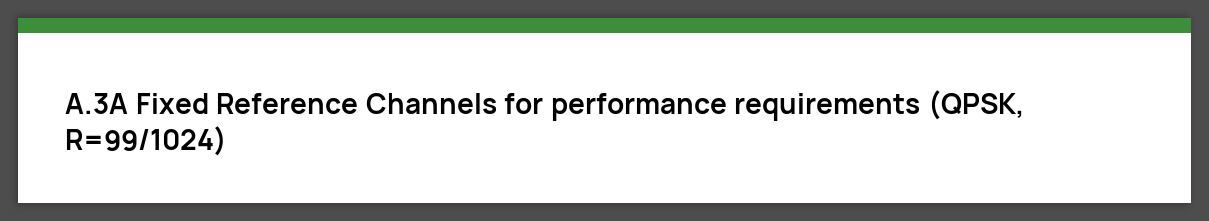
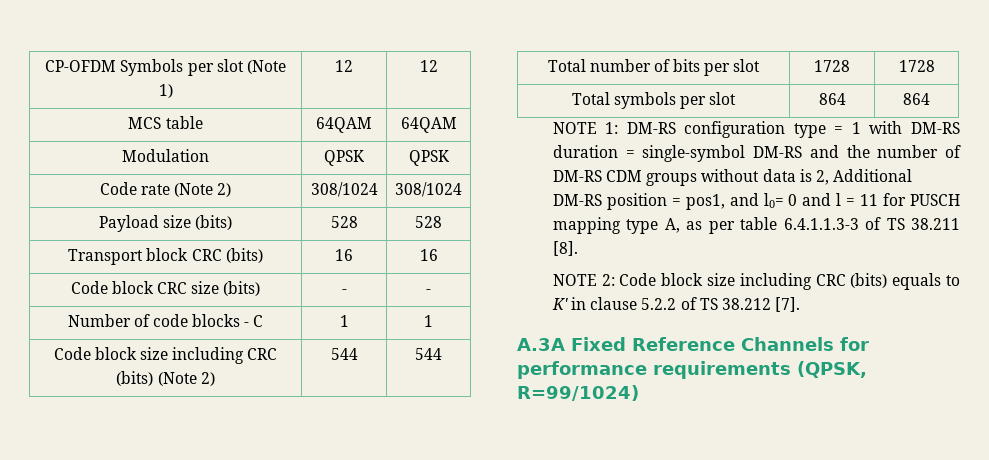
(65, 103) none -> [45,59,286,76] [158,84,173,98] [335,60,353,72] [419,60,438,72] [128,116,203,129] [316,117,372,133] [400,117,457,133] [122,149,209,162] [324,150,365,166] [408,150,450,166] [99,182,232,197] [310,182,378,197] [395,182,462,197] [98,215,233,232] [330,216,358,228] [415,216,442,228] [68,248,263,265] [335,249,353,261] [419,249,438,261] [70,281,261,296] [341,289,347,294] [426,289,431,294] [67,314,264,327] [339,315,349,327] [424,315,433,327] [53,347,278,364] [116,371,215,386] [330,348,358,360] [415,348,442,360] [547,59,761,76] [814,60,850,72] [898,60,935,72] [571,92,737,109] [818,93,846,105] [903,93,930,105] [552,121,960,138] [552,145,961,162] [552,169,913,186] [552,193,960,210] [552,217,960,234] [552,241,578,256] [552,273,960,290] [551,297,801,312] CP-OFDM Symbols per slot (Note 1) | 12 | 12 // MCS table | 64QAM | 64QAM // Modulation | QPSK | QPSK // Code rate (Note 2) | 308/1024 | 308/1024 // Payload size (bits) | 528 | 528 // Transport block CRC (bits) | 16 | 16 // Code block CRC size (bits) | - | - // Number of code blocks - C | 1 | 1 // Code block size including CRC (bits) (Note 2) | 544 | 544 // Total number of bits per slot | 1728 | 1728 // Total symbols per slot | 864 | 864 // NOTE 1: DM-RS configuration type = 1 with DM-RS duration = single-symbol DM-RS and the number of DM-RS CDM groups without data is 2, Additional DM-RS position = pos1, and l0= 0 and l = 11 for PUSCH mapping type A, as per table 6.4.1.1.3-3 of TS 38.211 [8]. // NOTE 2: Code block size including CRC (bits) equals to K' in clause 5.2.2 of TS 38.212 [7]. //

